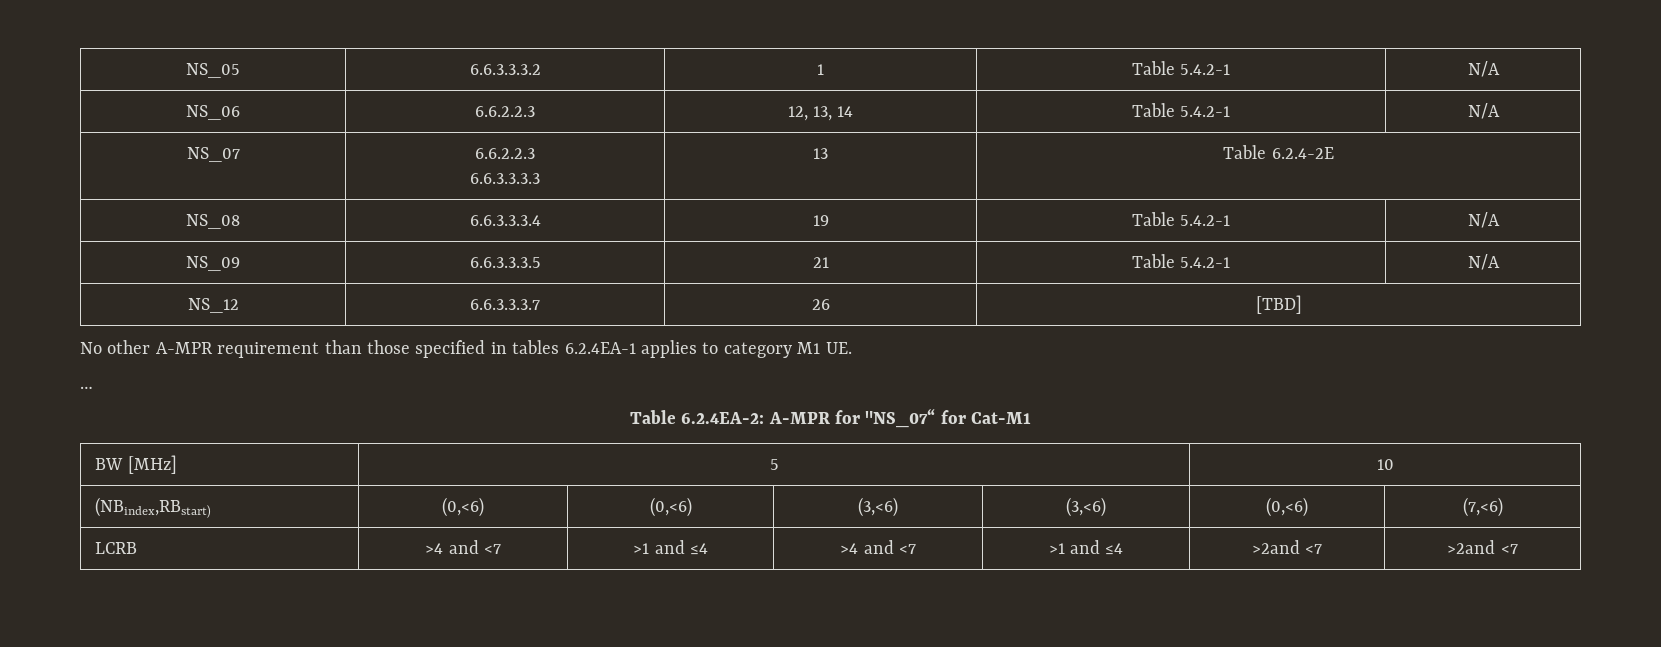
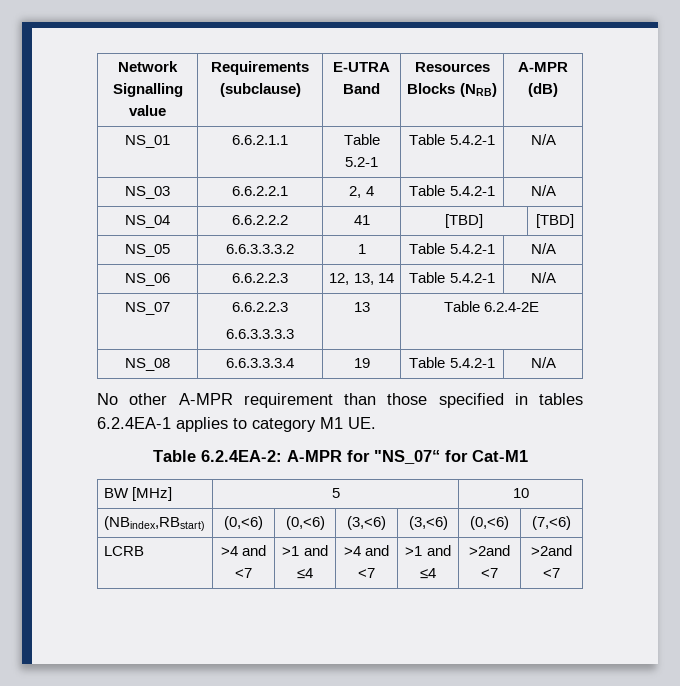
(186, 70) none -> [118,61,178,72] [112,83,183,97] [129,105,166,116] [211,61,309,75] [219,83,301,97] [333,62,390,72] [343,83,380,94] [414,62,490,72] [407,83,497,97] [518,62,568,72] [528,83,558,97] [125,135,170,148] [232,135,288,145] [343,134,380,145] [345,157,378,167] [409,134,495,145] [530,134,556,145] [125,186,170,199] [232,186,288,196] [349,186,374,198] [409,185,495,196] [530,185,556,196] [125,215,170,228] [232,215,288,225] [353,215,370,225] [445,214,483,228] [536,214,574,228] Network Signalling value | Requirements (subclause) | E-UTRA Band | Resources Blocks (NRB) | A-MPR (dB) // NS_01 | 6.6.2.1.1 | Table 5.2-1 | Table 5.4.2-1 | N/A // NS_03 | 6.6.2.2.1 | 2, 4 | Table 5.4.2-1 | N/A // NS_04 | 6.6.2.2.2 | 41 | [TBD] | [TBD] //
[186,256,240,271] [469,257,541,268] [812,257,829,268] [1131,254,1231,268] [1467,254,1500,270] [187,298,239,313] [470,299,540,310] [811,299,830,310] [1255,295,1302,314] // NS_09 | 6.6.3.3.3.5 | 21 | Table 5.4.2-1 | N/A // NS_12 | 6.6.3.3.3.7 | 26 | [TBD] -> (556, 362) none
[80,386,93,389] // … -> (376, 423) none

